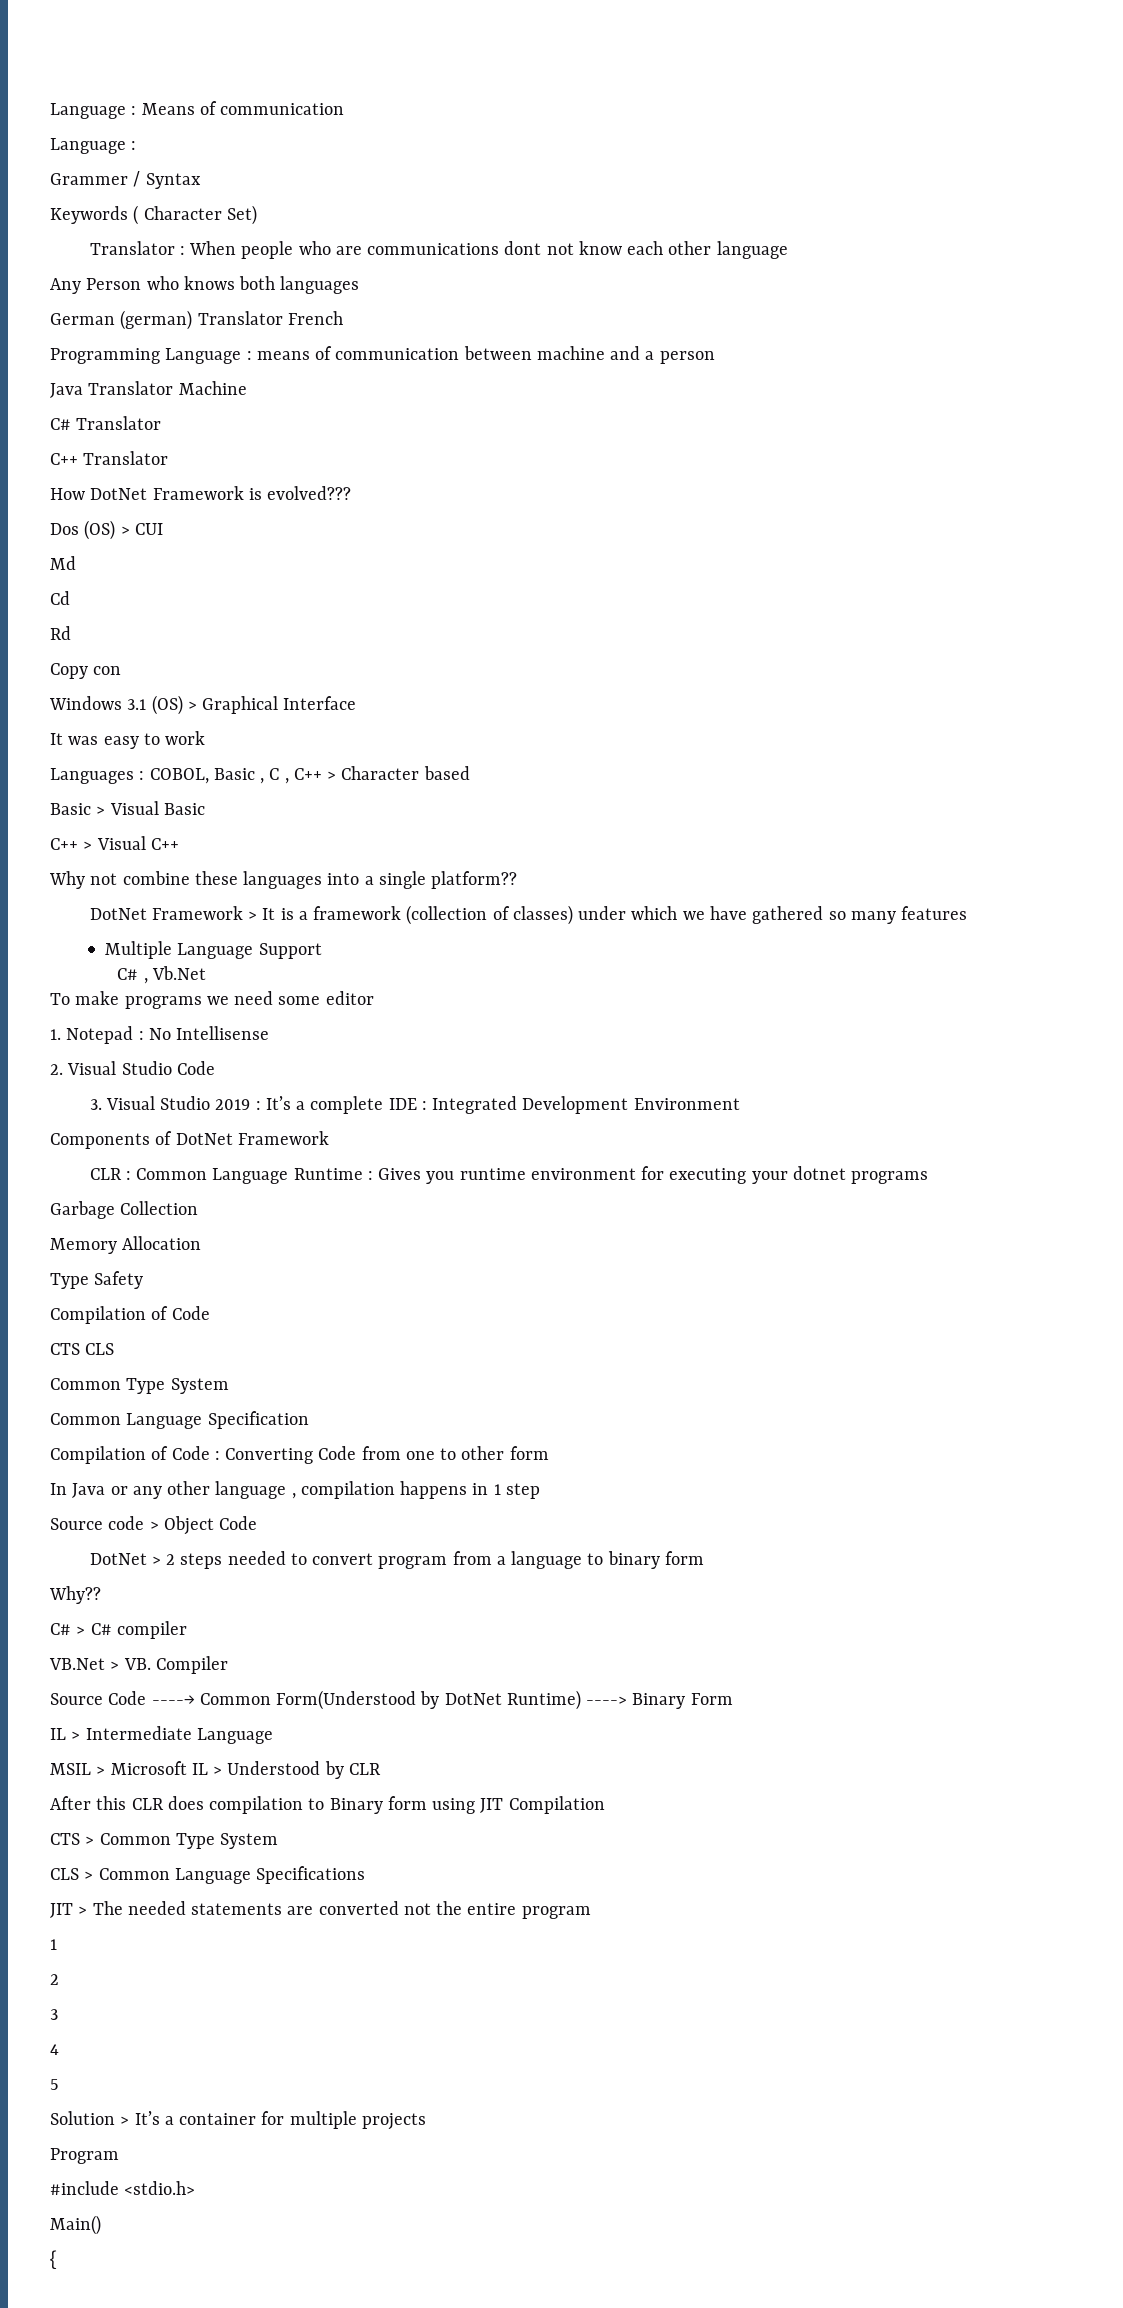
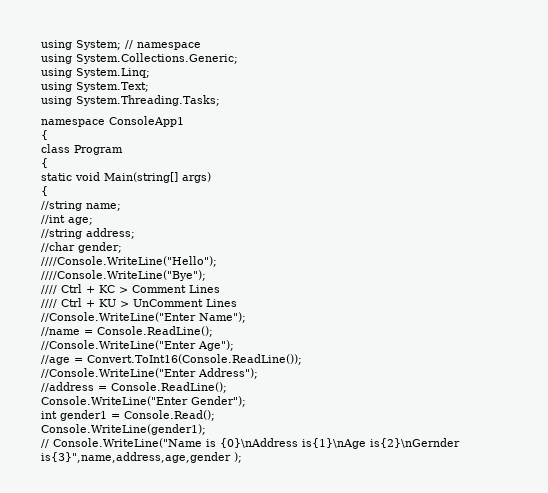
[50,101,345,119] [50,138,137,154] [50,171,201,189] [50,205,257,225] [89,241,788,259] [50,276,360,294] [50,310,343,330] [50,346,715,364] [50,381,247,398] [50,416,162,430] [50,451,169,465] [50,486,352,500] [50,520,163,540] [50,556,76,570] [50,591,70,605] [50,626,71,640] [50,663,122,679] [49,695,357,715] [50,731,206,749] [50,766,470,784] [50,801,205,815] [50,836,179,850] [49,871,518,889] [89,905,968,925] [105,941,322,959] [117,966,206,984] [50,991,374,1009] [50,1026,270,1044] [50,1061,215,1075] [89,1096,740,1114] [50,1131,329,1149] [89,1166,929,1184] [50,1201,199,1219] [50,1236,202,1254] [50,1271,144,1289] [50,1306,210,1324] [50,1343,115,1355] [50,1378,229,1394] [50,1411,309,1429] [50,1446,549,1464] [50,1481,540,1499] [50,1516,258,1535] [89,1551,704,1569] [49,1586,101,1604] [50,1621,187,1639] [49,1656,228,1674] [50,1690,733,1710] [50,1726,273,1744] [50,1761,381,1779] [50,1796,605,1814] [50,1833,279,1849] [50,1866,366,1884] [50,1901,591,1919] [50,1939,57,1950] [50,1974,59,1985] [50,2009,58,2020] [50,2044,59,2055] [50,2079,59,2090] [50,2111,426,2130] [50,2148,119,2164] [50,2181,196,2195] [50,2215,101,2235] [50,2250,57,2269] Language : Means of communication // Language : // Grammer / Syntax // Keywords ( Character Set) // Translator : When people who are communications dont not know each other language // Any Person who knows both languages // German (german) Translator French // Programming Language : means of communication between machine and a person // Java Translator Machine // C# Translator // C++ Translator // How DotNet Framework is evolved??? // Dos (OS) > CUI // Md // Cd // Rd // Copy con // Windows 3.1 (OS) > Graphical Interface // It was easy to work // Languages : COBOL, Basic , C , C++ > Character based // Basic > Visual Basic // C++ > Visual C++ // Why not combine these languages into a single platform?? // DotNet Framework > It is a framework (collection of classes) under which we have gathered so many features // Multiple Language Support // C# , Vb.Net // To make programs we need some editor // 1. Notepad : No Intellisense // 2. Visual Studio Code // 3. Visual Studio 2019 : It’s a complete IDE : Integrated Development Environment // Components of DotNet Framework // CLR : Common Language Runtime : Gives you runtime environment for executing your dotnet programs // Garbage Collection // Memory Allocation // Type Safety // Compilation of Code // CTS CLS // Common Type System // Common Language Specification // Compilation of Code : Converting Code from one to other form // In Java or any other language , compilation happens in 1 step // Source code > Object Code // DotNet > 2 steps needed to convert program from a language to binary form // Why?? // C# > C# compiler // VB.Net > VB. Compiler // Source Code ----→ Common Form(Understood by DotNet Runtime) ----> Binary Form // IL > Intermediate Language // MSIL > Microsoft IL > Understood by CLR // After this CLR does compilation to Binary form using JIT Compilation // CTS > Common Type System // CLS > Common Language Specifications // JIT > The needed statements are converted not the entire program // 1 // 2 // 3 // 4 // 5 // Solution > It’s a container for multiple projects // Program // #include <stdio.h> // Main() // { -> [41,40,201,50] [41,53,238,64] [41,68,150,78] [41,82,149,92] [41,95,220,106] [41,116,184,127] [41,130,48,140] [41,144,123,155] [41,158,48,168] [41,172,211,183] [41,186,48,196] [41,201,121,211] [41,215,93,225] [41,228,135,239] [41,242,122,253] [41,256,217,267] [41,270,206,281] [41,284,220,294] [41,298,237,308] [41,312,246,323] [41,326,213,337] [41,340,234,351] [41,354,302,365] [41,368,258,379] [41,382,227,393] [41,396,246,407] [41,410,215,421] [41,424,206,435] [41,438,460,449] [41,452,242,463] using System; // namespace // using System.Collections.Generic; // using System.Linq; // using System.Text; // using System.Threading.Tasks; // namespace ConsoleApp1 // { // class Program // { // static void Main(string[] args) // { // //string name; // //int age; // //string address; // //char gender; // ////Console.WriteLine("Hello"); // ////Console.WriteLine("Bye"); // //// Ctrl + KC > Comment Lines // //// Ctrl + KU > UnComment Lines // //Console.WriteLine("Enter Name"); // //name = Console.ReadLine(); // //Console.WriteLine("Enter Age"); // //age = Convert.ToInt16(Console.ReadLine()); // //Console.WriteLine("Enter Address"); // //address = Console.ReadLine(); // Console.WriteLine("Enter Gender"); // int gender1 = Console.Read(); // Console.WriteLine(gender1); // // Console.WriteLine("Name is {0}\nAddress is{1}\nAge is{2}\nGernder is{3}",name,address,age,gender );

